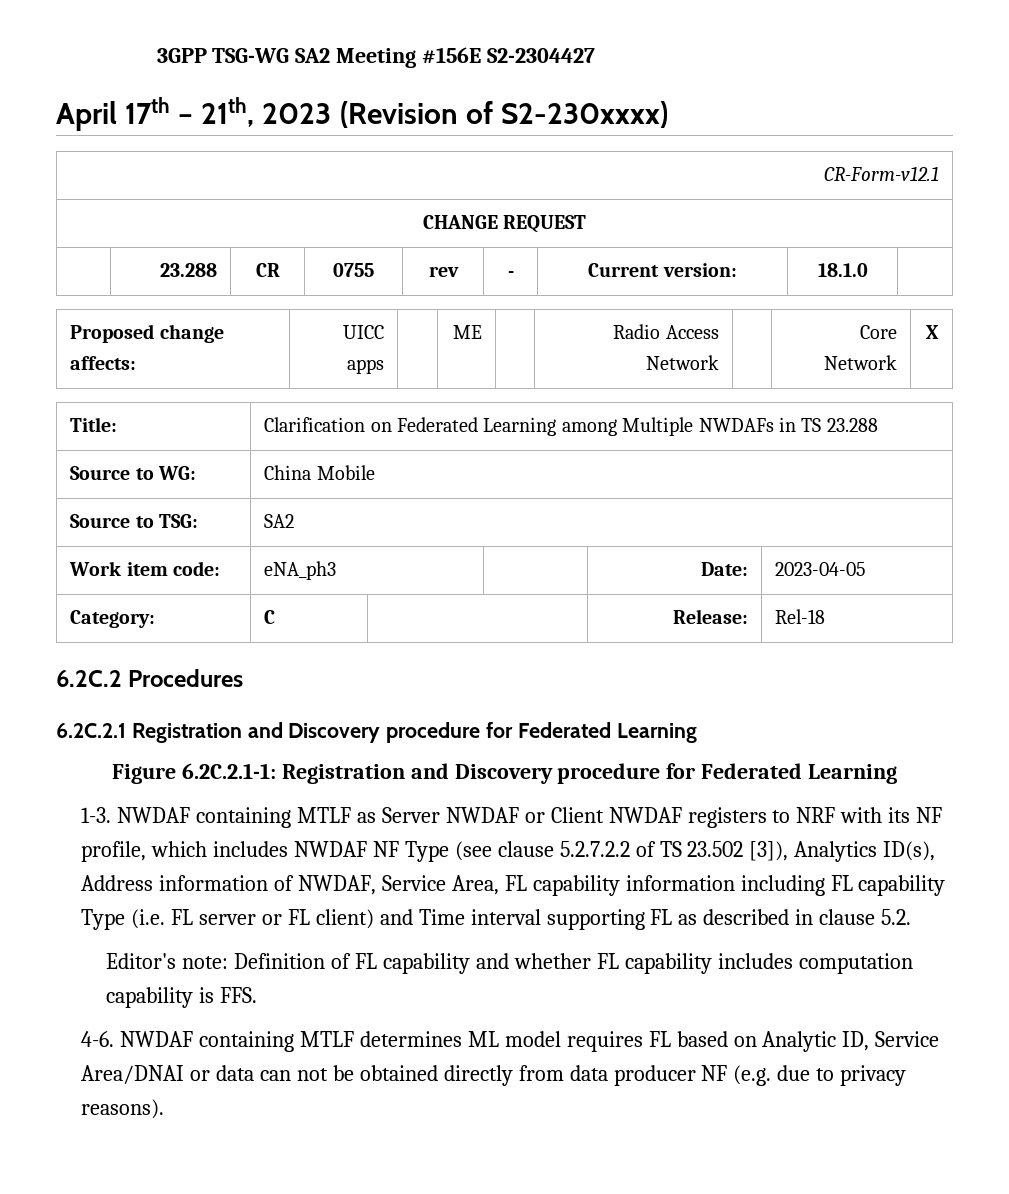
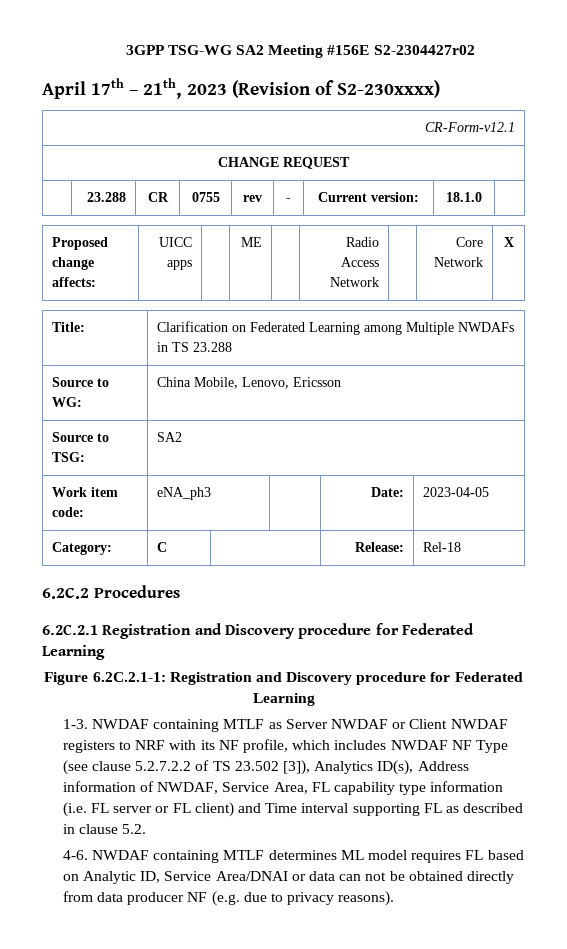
[487,48,596,63] S2-2304427 -> [373,45,475,55] S2-2304427r02
[316,465,375,480] Mobile -> [194,377,342,389] Mobile, Lenovo, Ericsson
[625,875,946,896] [81,909,126,930] information including FL capability Type -> [399,781,504,795] type information
[106,953,913,974] [106,987,258,1008] // Editor's note: Definition of FL capability and whether FL capability includes computation capability is FFS. -> (147, 829) none

